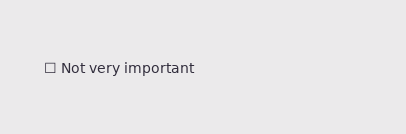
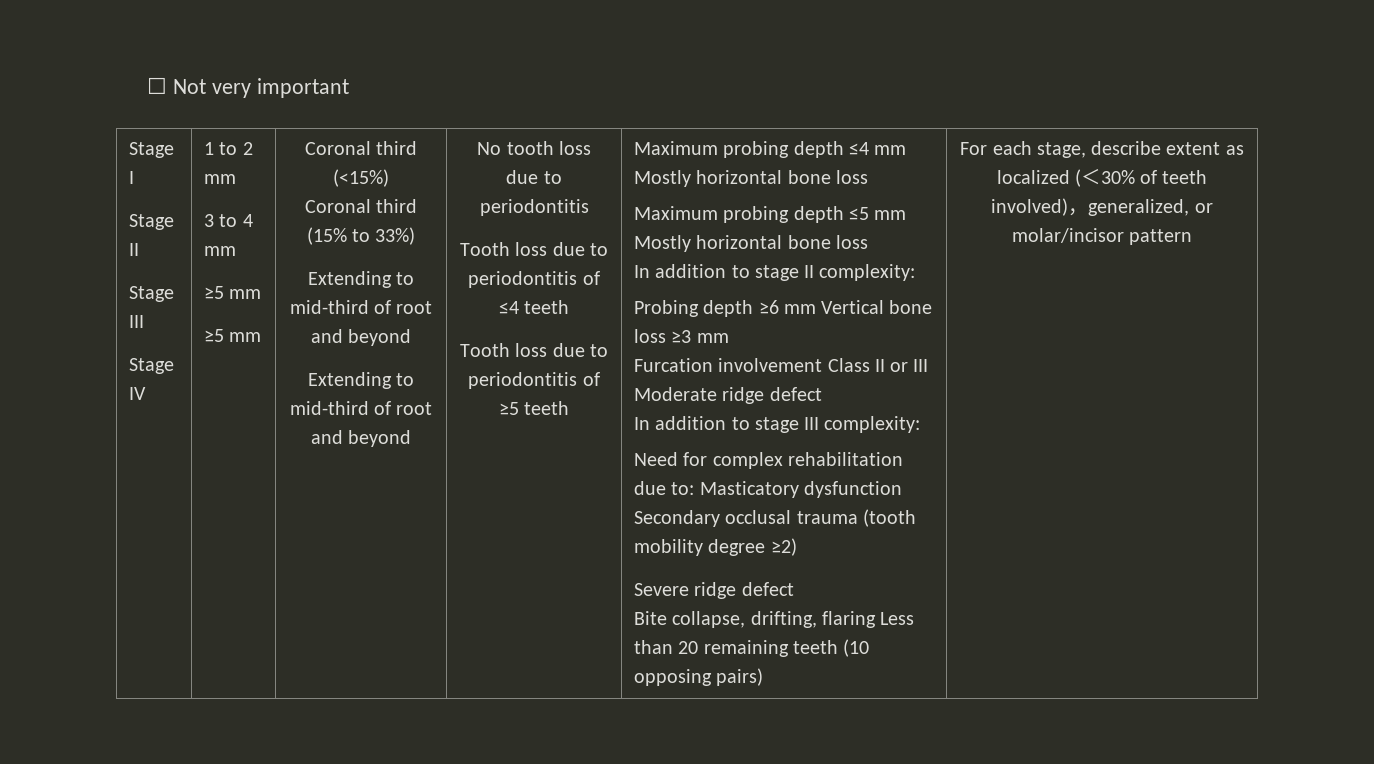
(195, 69) none -> [129,142,175,158] [129,171,135,184] [129,214,175,230] [129,243,140,256] [129,286,175,302] [129,315,145,328] [129,358,175,374] [129,387,147,400] [204,142,253,155] [204,174,237,184] [204,214,253,227] [204,246,237,256] [204,286,262,299] [204,329,262,342] [304,141,418,155] [333,169,389,187] [304,199,418,213] [306,227,416,245] [307,271,415,288] [289,300,433,314] [310,329,412,346] [307,372,415,389] [289,401,433,415] [310,430,412,447] [477,141,591,155] [506,170,562,184] [479,199,589,216] [460,242,608,256] [468,271,600,288] [498,300,570,314] [460,343,608,357] [468,372,600,389] [498,401,570,415] [634,141,907,158] [634,170,868,187] [634,206,907,223] [634,235,868,252] [634,264,916,281] [634,300,933,317] [634,329,729,343] [634,358,929,372] [634,387,822,404] [634,416,921,433] [634,452,903,469] [634,481,902,498] [634,509,916,527] [634,538,797,556] [634,582,794,599] [634,611,915,628] [634,639,870,657] [634,668,764,686] [960,141,1244,158] [996,169,1208,187] [991,198,1213,216] [1011,228,1193,245] // Stage I // Stage II // Stage III // Stage IV | 1 to 2 mm // 3 to 4 mm // ≥5 mm // ≥5 mm | Coronal third (<15%) // Coronal third (15% to 33%) // Extending to mid-third of root and beyond // Extending to mid-third of root and beyond | No tooth loss due to periodontitis // Tooth loss due to periodontitis of ≤4 teeth // Tooth loss due to periodontitis of ≥5 teeth | Maximum probing depth ≤4 mm Mostly horizontal bone loss // Maximum probing depth ≤5 mm Mostly horizontal bone loss // In addition to stage II complexity: // Probing depth ≥6 mm Vertical bone loss ≥3 mm // Furcation involvement Class II or III Moderate ridge defect // In addition to stage III complexity: // Need for complex rehabilitation due to: Masticatory dysfunction Secondary occlusal trauma (tooth mobility degree ≥2) // Severe ridge defect // Bite collapse, drifting, flaring Less than 20 remaining teeth (10 opposing pairs) | For each stage, describe extent as localized (＜30% of teeth involved)，generalized, or molar/incisor pattern

